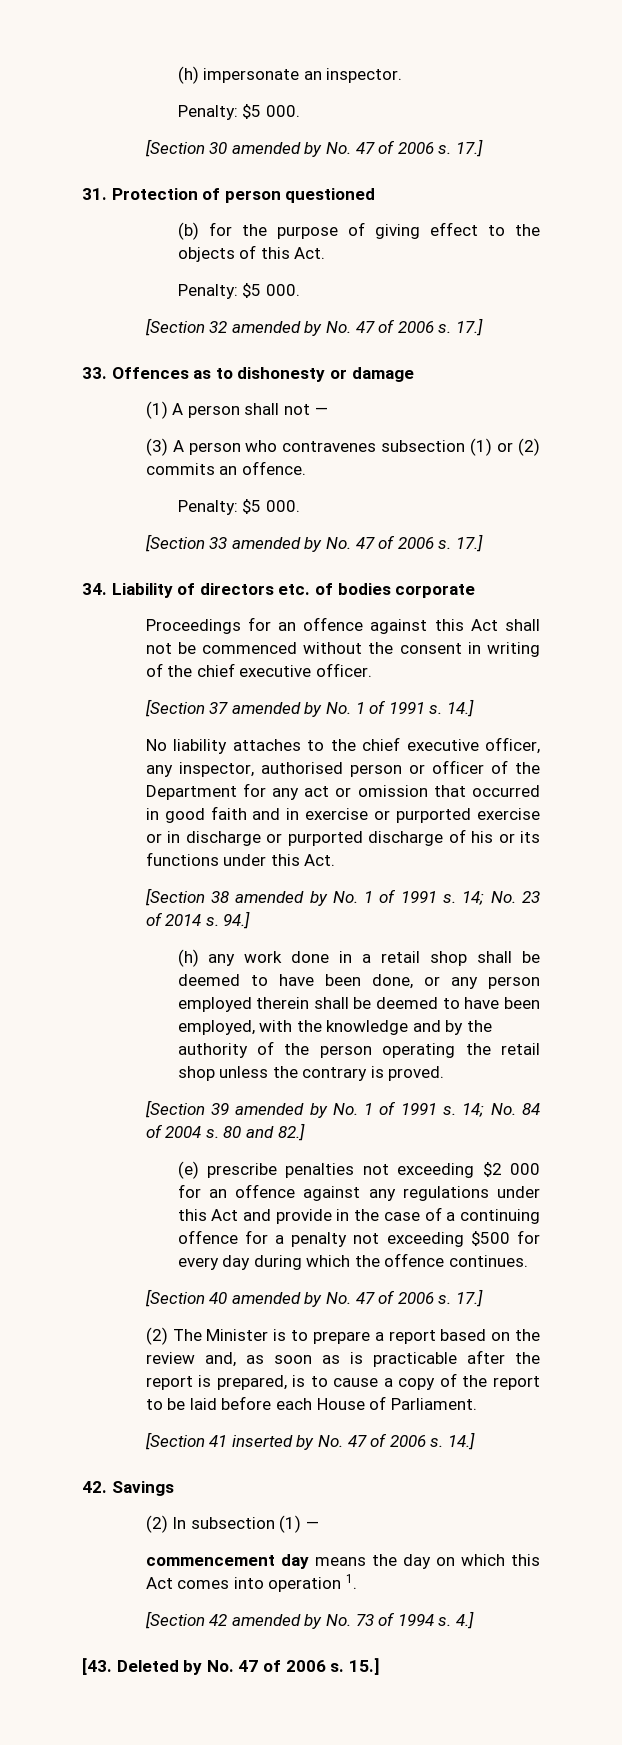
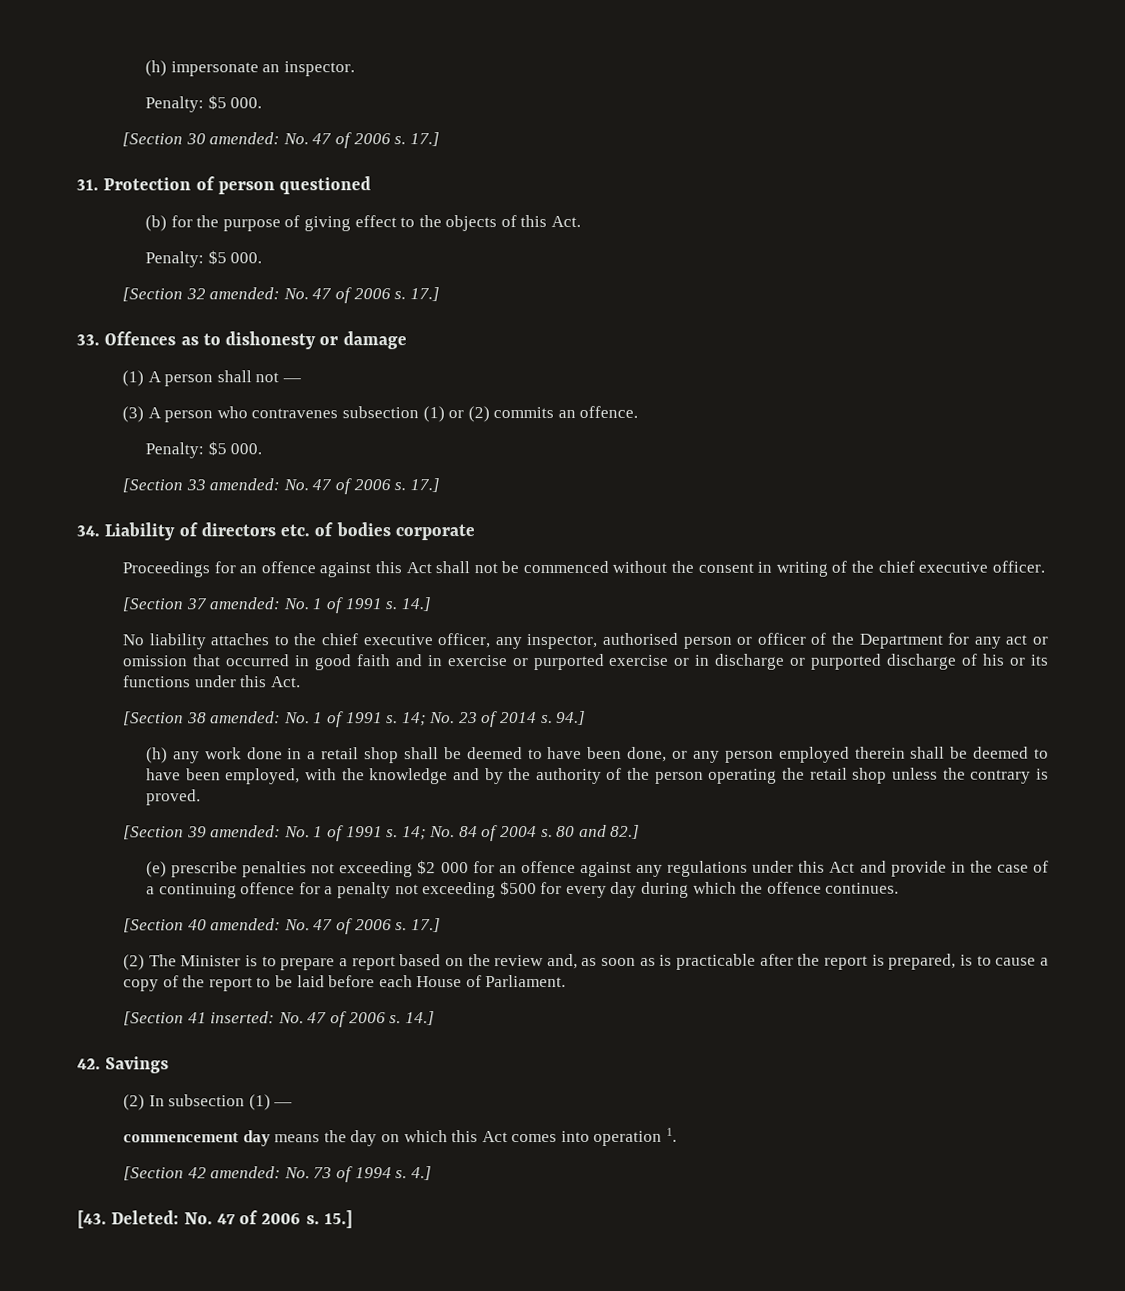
[231,142,323,157] amended by -> [209,132,281,145] amended:
[231,321,323,336] amended by -> [209,287,281,300] amended:
[231,537,323,552] amended by -> [209,478,281,491] amended:
[231,702,323,717] amended by -> [209,597,281,610] amended:
[235,891,328,906] amended by -> [210,711,282,724] amended:
[235,1103,328,1118] amended by -> [210,825,282,838] amended:
[231,1292,323,1307] amended by -> [210,918,282,931] amended:
[231,1435,315,1450] inserted by -> [210,1011,276,1024] inserted:
[231,1614,323,1629] amended by -> [210,1166,282,1179] amended:
[116,1660,203,1675] Deleted by -> [111,1210,180,1225] Deleted:

